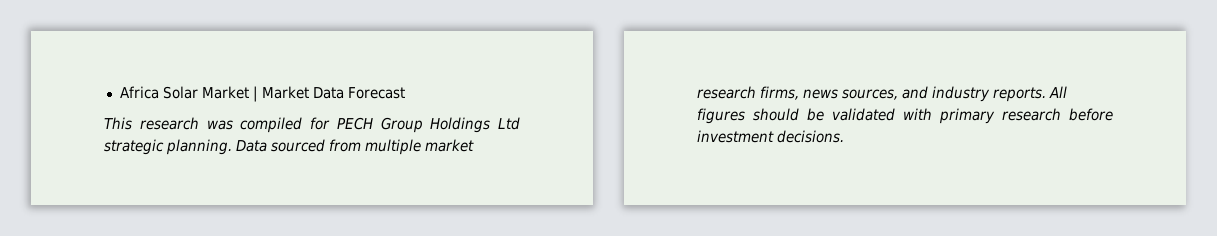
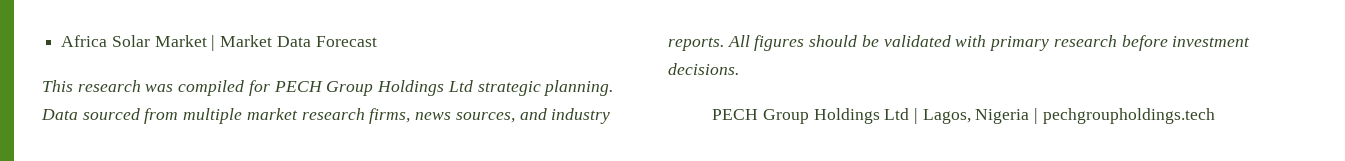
(844, 136) none -> [712,108,1215,124] // PECH Group Holdings Ltd | Lagos, Nigeria | pechgroupholdings.tech

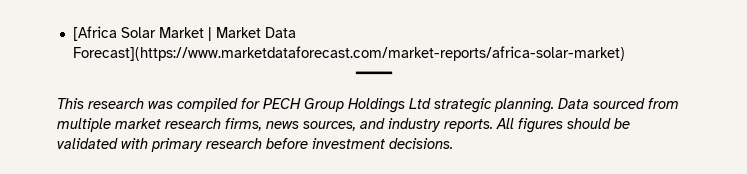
[61,35,108,47] Africa -> [72,26,117,41] [Africa
[315,36,377,47] Forecast -> [72,46,625,61] [354,71,393,78] Forecast](https://www.marketdataforecast.com/market-reports/africa-solar-market) // ━━━━
[712,108,1215,124] // PECH Group Holdings Ltd | Lagos, Nigeria | pechgroupholdings.tech -> (453, 143) none

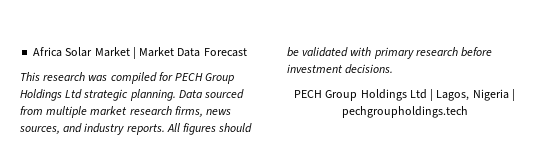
[72,26,117,41] [Africa -> [33,47,63,57] Africa
[72,46,625,61] [354,71,393,78] Forecast](https://www.marketdataforecast.com/market-reports/africa-solar-market) // ━━━━ -> [203,48,247,57] Forecast
(453, 143) none -> [294,89,515,101] [341,106,468,118] // PECH Group Holdings Ltd | Lagos, Nigeria | pechgroupholdings.tech

